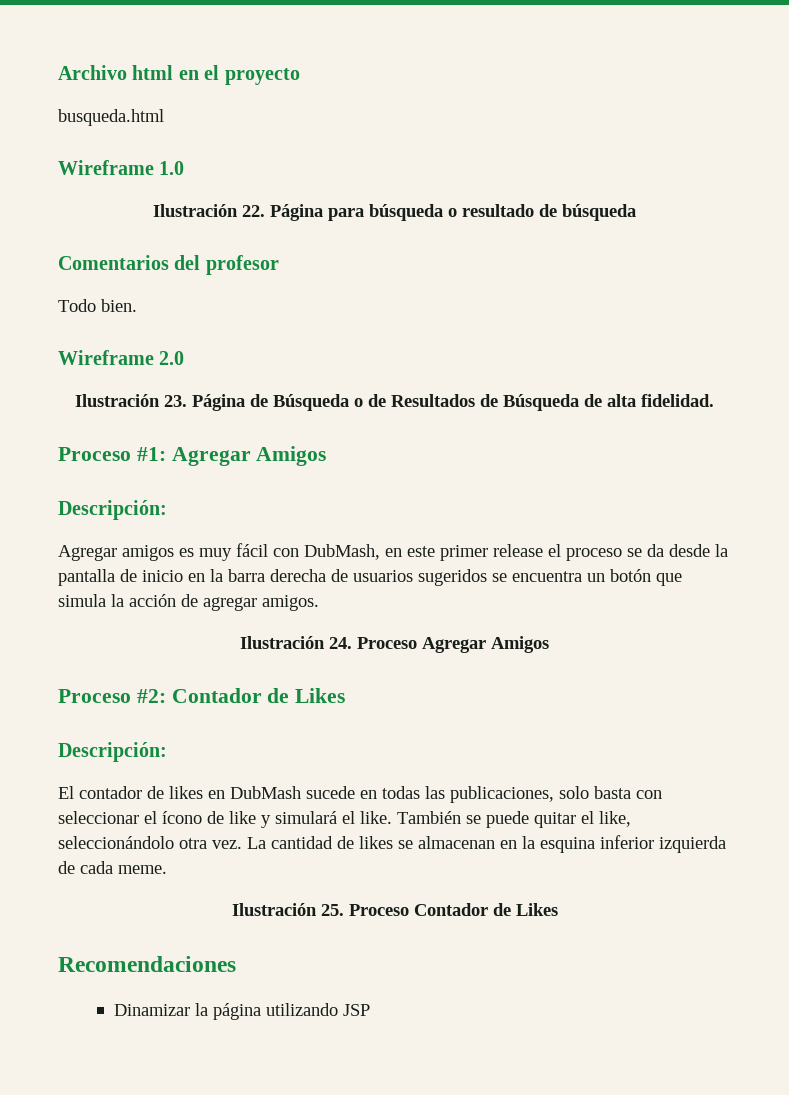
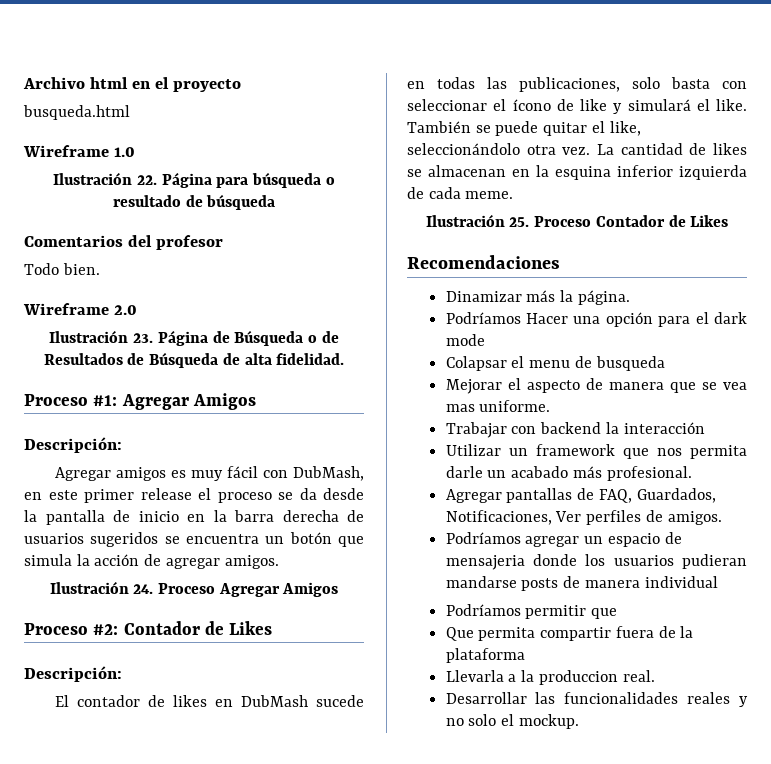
[194,1003,370,1020] la página utilizando JSP -> [526,290,630,305] [445,312,747,327] [445,334,485,346] [445,356,665,371] [445,378,747,394] [445,400,551,412] [445,422,705,438] [445,444,747,459] [445,466,692,481] [445,488,716,503] [445,510,722,525] [445,532,682,547] [445,554,747,570] [445,576,718,591] [445,604,618,619] [445,626,694,641] [445,648,525,663] [445,670,655,685] [445,692,748,707] [445,714,579,729] más la página. // Podríamos Hacer una opción para el dark mode // Colapsar el menu de busqueda // Mejorar el aspecto de manera que se vea mas uniforme. // Trabajar con backend la interacción // Utilizar un framework que nos permita darle un acabado más profesional. // Agregar pantallas de FAQ, Guardados, Notificaciones, Ver perfiles de amigos. // Podríamos agregar un espacio de mensajeria donde los usuarios pudieran mandarse posts de manera individual // Podríamos permitir que // Que permita compartir fuera de la plataforma // Llevarla a la produccion real. // Desarrollar las funcionalidades reales y no solo el mockup.

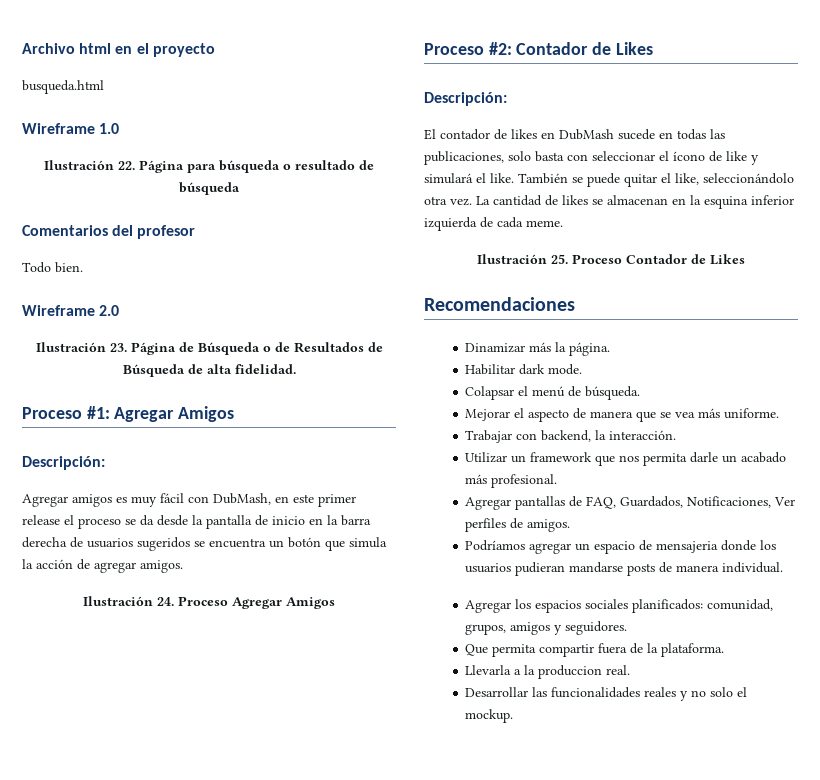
[445,312,747,327] [445,334,485,346] Podríamos Hacer una opción para el dark mode -> [465,364,583,375] Habilitar dark mode.
[529,356,665,371] menu de busqueda -> [532,386,641,400] menú de búsqueda.
[445,404,475,412] mas -> [698,408,721,418] más
[540,422,705,434] backend la interacción -> [541,430,677,442] backend, la interacción.
[644,576,718,588] [445,604,618,619] individual // Podríamos permitir que -> [722,562,784,573] [465,599,774,613] [465,621,628,635] individual. // Agregar los espacios sociales planificados: comunidad, grupos, amigos y seguidores.
[445,648,525,663] plataforma -> [661,643,725,657] plataforma.

